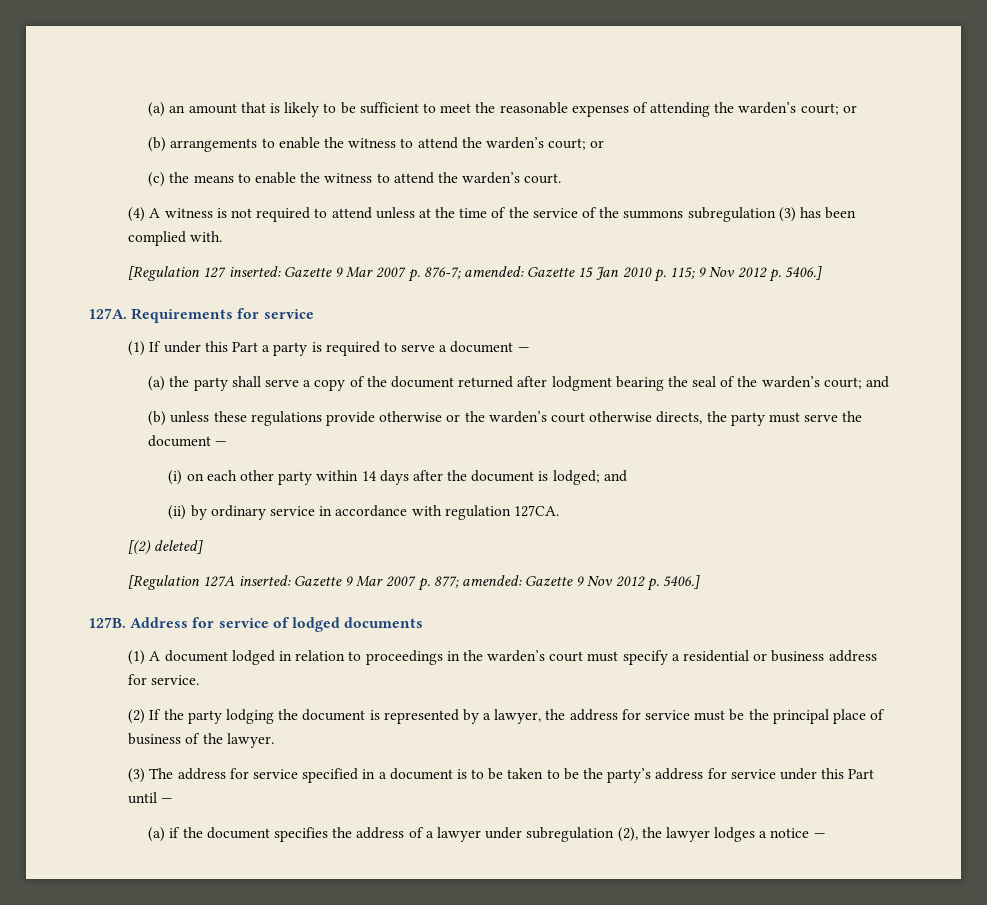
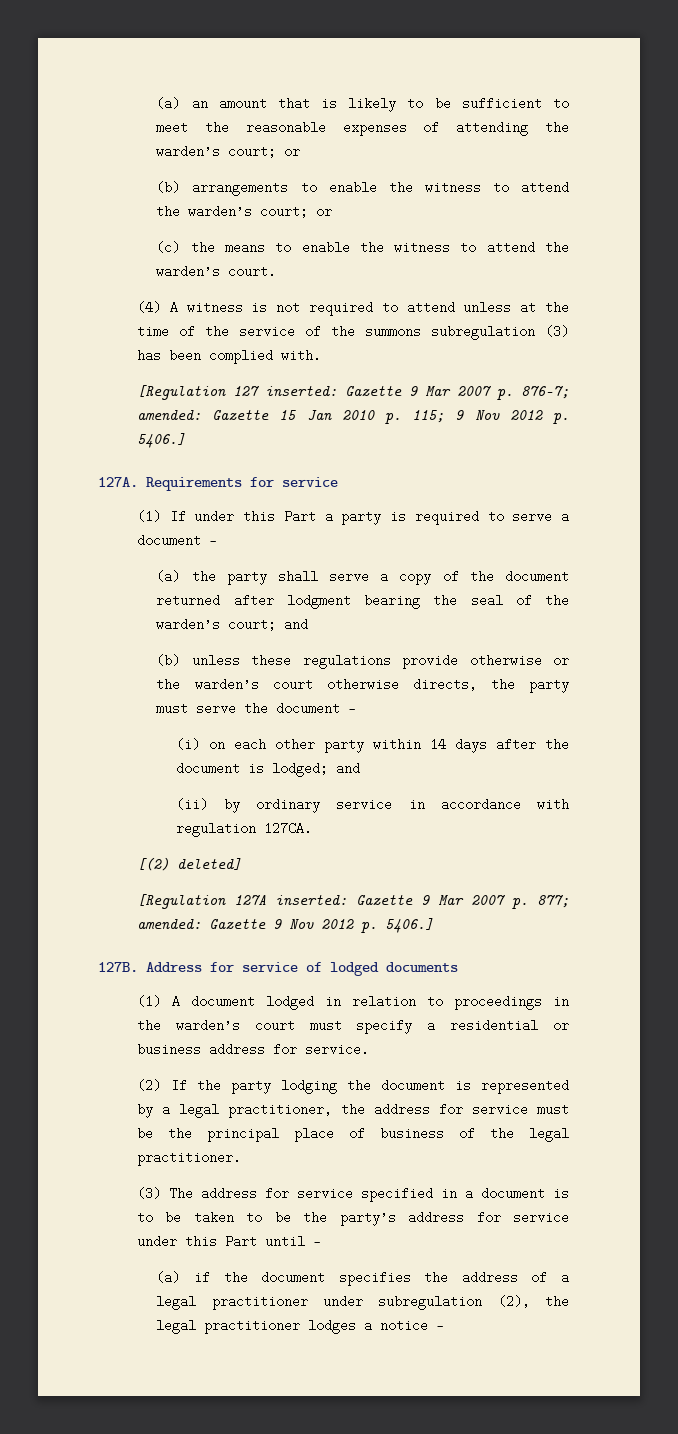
[494,709,542,724] lawyer, -> [178,1103,332,1118] legal practitioner,
[226,733,274,748] lawyer. -> [528,1127,569,1142] [136,1151,241,1166] legal practitioner.
[436,827,481,842] lawyer -> [156,1295,308,1310] legal practitioner
[665,827,710,842] lawyer -> [156,1319,301,1334] legal practitioner

